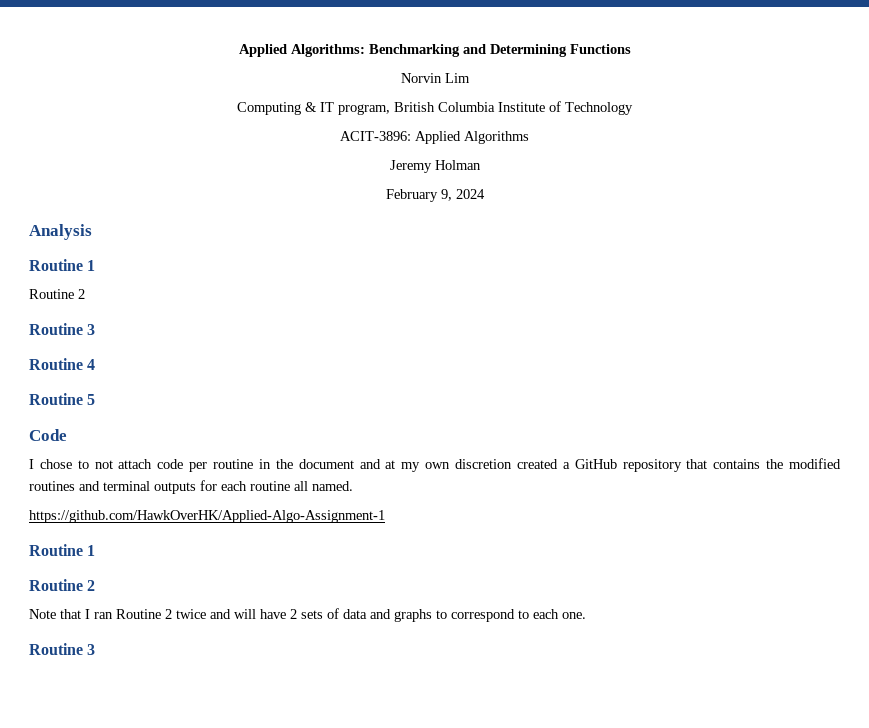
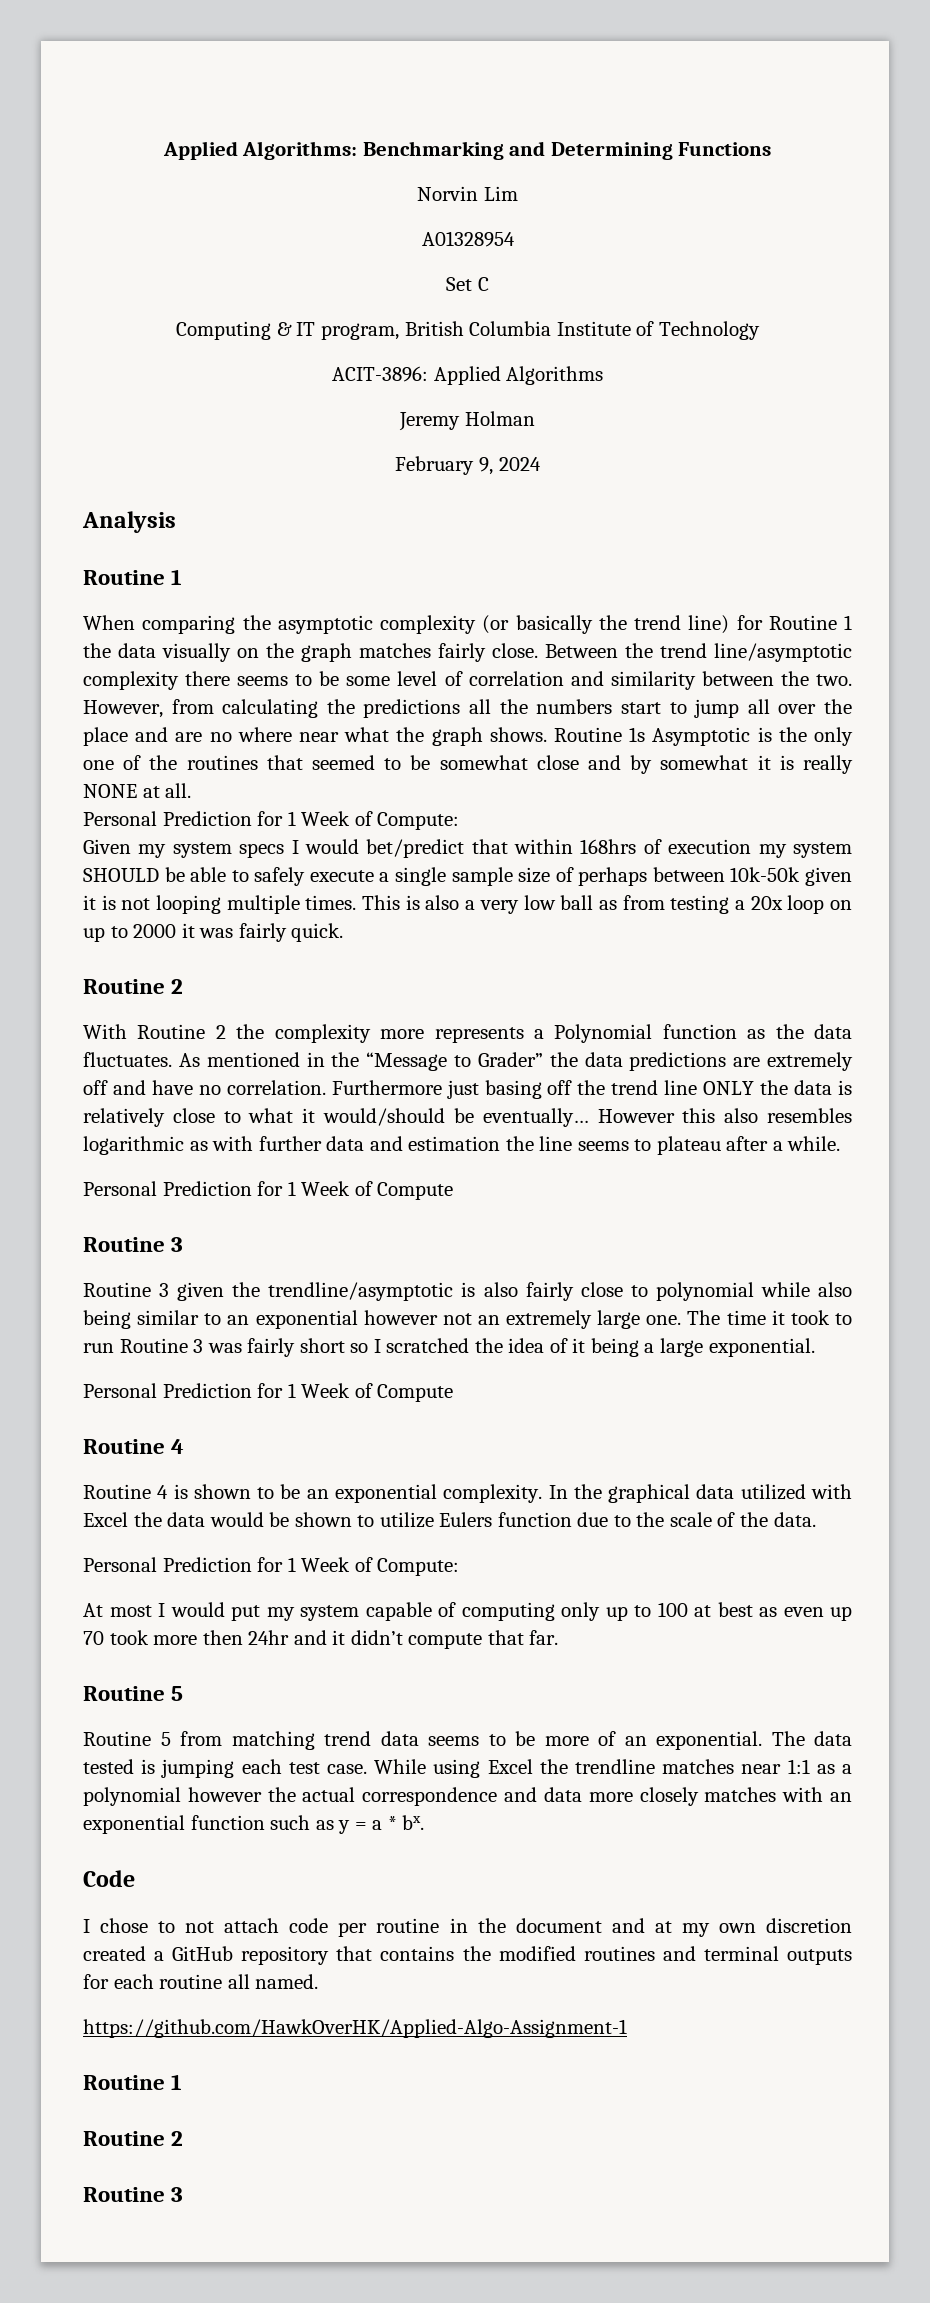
(470, 78) none -> [421,231,515,247] [446,277,489,291] // A01328954 // Set C
[29,289,85,299] [29,323,96,335] [29,358,96,370] [29,393,96,405] Routine 2 // Routine 3 // Routine 4 // Routine 5 -> [83,615,852,634] [83,643,852,662] [83,671,853,690] [83,699,853,718] [83,727,854,746] [83,755,854,774] [83,783,192,798] [83,811,460,830] [83,839,852,858] [83,867,852,886] [83,895,853,914] [83,923,344,942] [83,979,184,994] [83,1024,852,1043] [83,1052,854,1071] [83,1080,852,1099] [83,1108,853,1127] [83,1136,841,1155] [83,1181,454,1200] [83,1237,184,1252] [83,1282,853,1301] [83,1310,852,1329] [83,1338,815,1357] [83,1383,454,1402] [83,1439,185,1454] [83,1484,853,1503] [83,1512,816,1528] [83,1557,460,1576] [83,1602,852,1621] [83,1630,559,1649] [83,1686,184,1701] [83,1731,852,1750] [83,1759,853,1778] [83,1787,853,1806] [83,1815,425,1834] When comparing the asymptotic complexity (or basically the trend line) for Routine 1 the data visually on the graph matches fairly close. Between the trend line/asymptotic complexity there seems to be some level of correlation and similarity between the two. However, from calculating the predictions all the numbers start to jump all over the place and are no where near what the graph shows. Routine 1s Asymptotic is the only one of the routines that seemed to be somewhat close and by somewhat it is really NONE at all. // Personal Prediction for 1 Week of Compute: // Given my system specs I would bet/predict that within 168hrs of execution my system SHOULD be able to safely execute a single sample size of perhaps between 10k-50k given it is not looping multiple times. This is also a very low ball as from testing a 20x loop on up to 2000 it was fairly quick. // Routine 2 // With Routine 2 the complexity more represents a Polynomial function as the data fluctuates. As mentioned in the “Message to Grader” the data predictions are extremely off and have no correlation. Furthermore just basing off the trend line ONLY the data is relatively close to what it would/should be eventually… However this also resembles logarithmic as with further data and estimation the line seems to plateau after a while. // Personal Prediction for 1 Week of Compute // Routine 3 // Routine 3 given the trendline/asymptotic is also fairly close to polynomial while also being similar to an exponential however not an extremely large one. The time it took to run Routine 3 was fairly short so I scratched the idea of it being a large exponential. // Personal Prediction for 1 Week of Compute // Routine 4 // Routine 4 is shown to be an exponential complexity. In the graphical data utilized with Excel the data would be shown to utilize Eulers function due to the scale of the data. // Personal Prediction for 1 Week of Compute: // At most I would put my system capable of computing only up to 100 at best as even up 70 took more then 24hr and it didn’t compute that far. // Routine 5 // Routine 5 from matching trend data seems to be more of an exponential. The data tested is jumping each test case. While using Excel the trendline matches near 1:1 as a polynomial however the actual correspondence and data more closely matches with an exponential function such as y = a * bx.
[29,608,586,622] // Note that I ran Routine 2 twice and will have 2 sets of data and graphs to correspond to each one. -> (184, 2138) none

